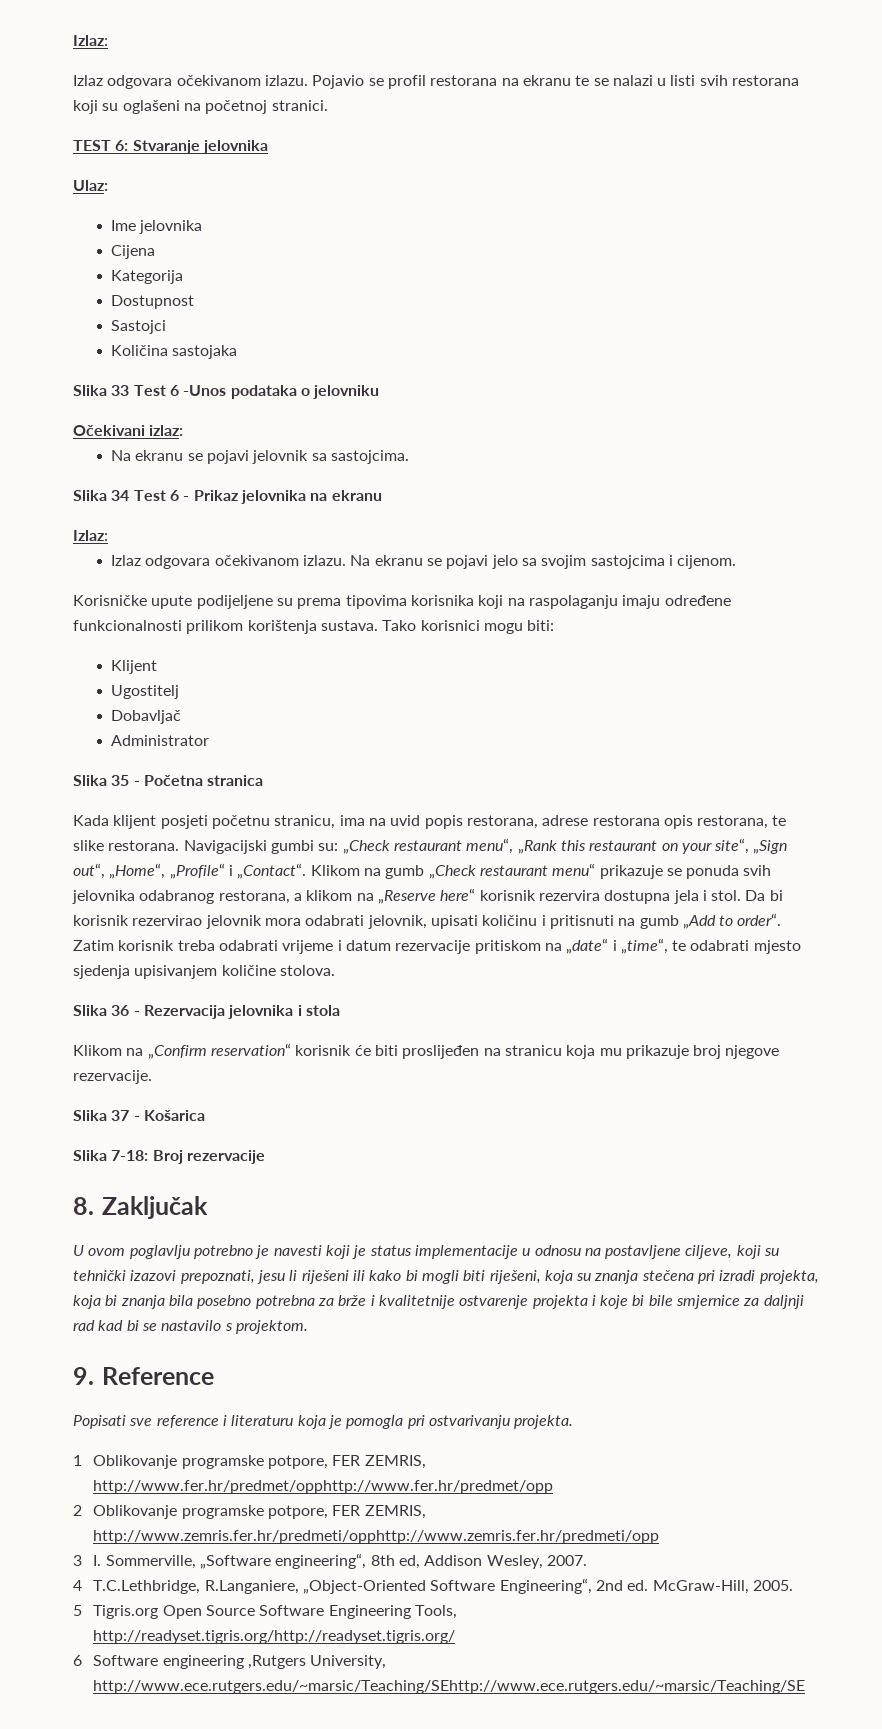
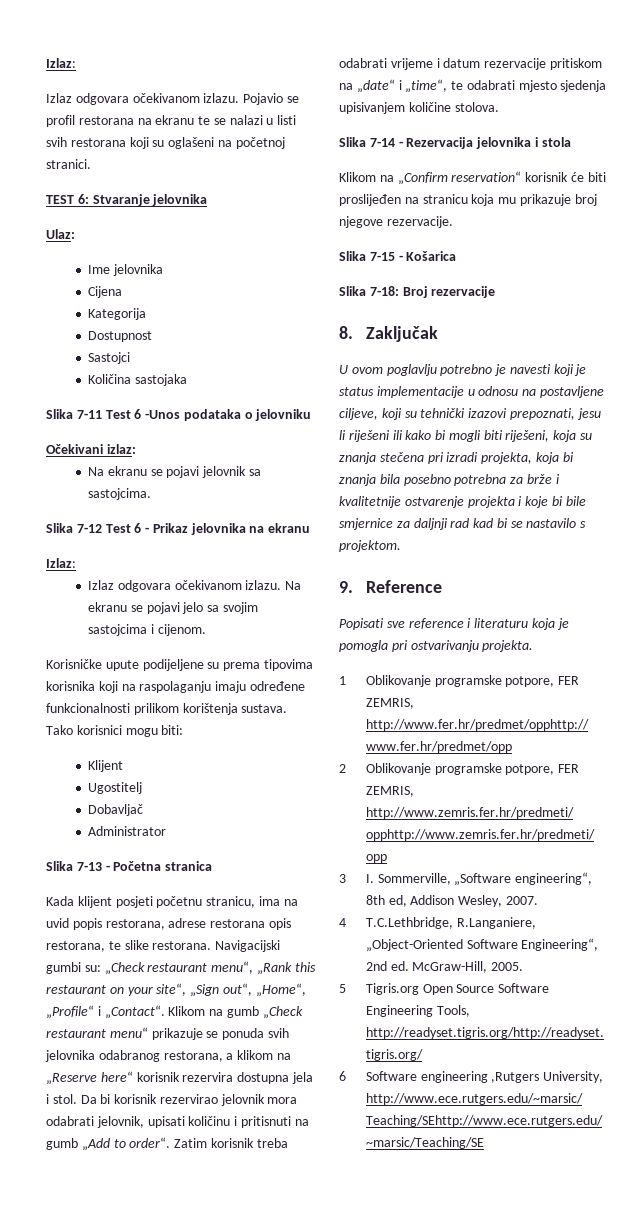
[111,385,130,396] 33 -> [76,410,102,419] 7-11
[111,490,130,501] 34 -> [76,524,102,533] 7-12
[111,775,130,786] 35 -> [76,862,102,871] 7-13
[111,1005,130,1016] 36 -> [369,138,395,147] 7-14
[111,1110,130,1121] 37 -> [369,252,395,261] 7-15

